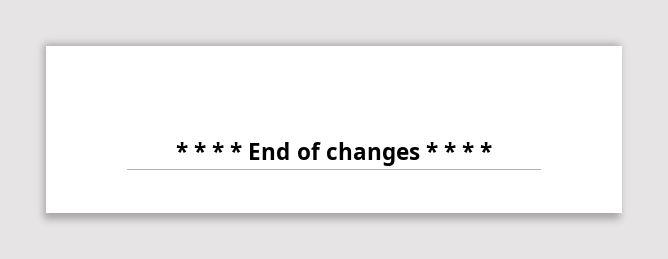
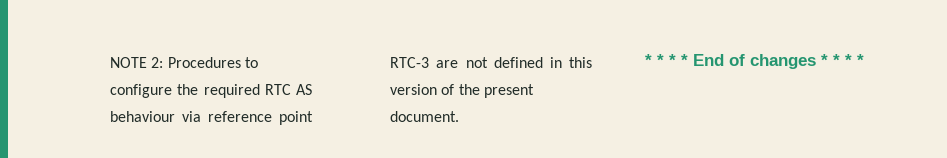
(176, 151) none -> [110,57,258,68] [110,84,312,98] [110,111,313,125] [390,57,592,68] [390,84,534,98] [390,111,460,122] NOTE 2: Procedures to configure the required RTC AS behaviour via reference point RTC-3 are not defined in this version of the present document. //

